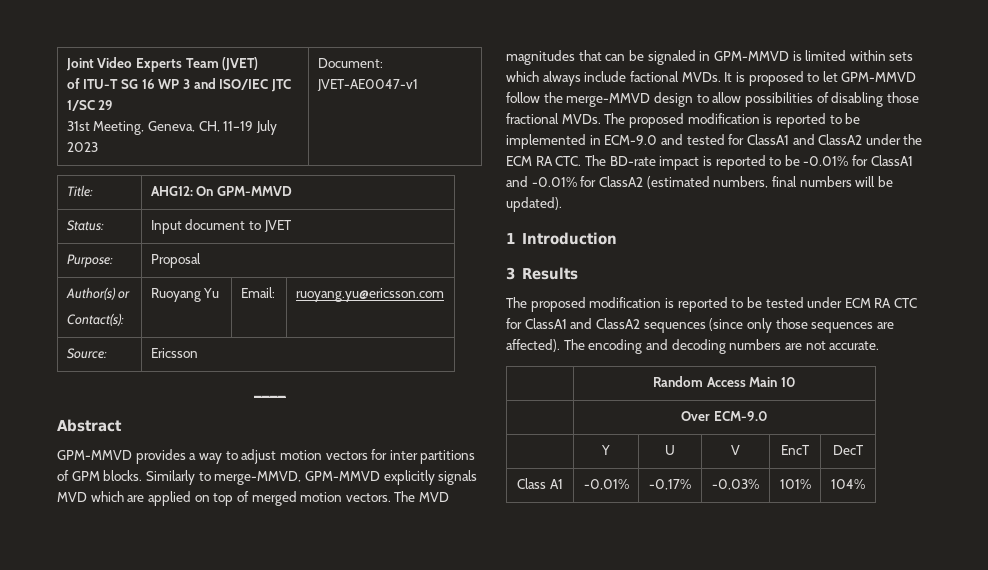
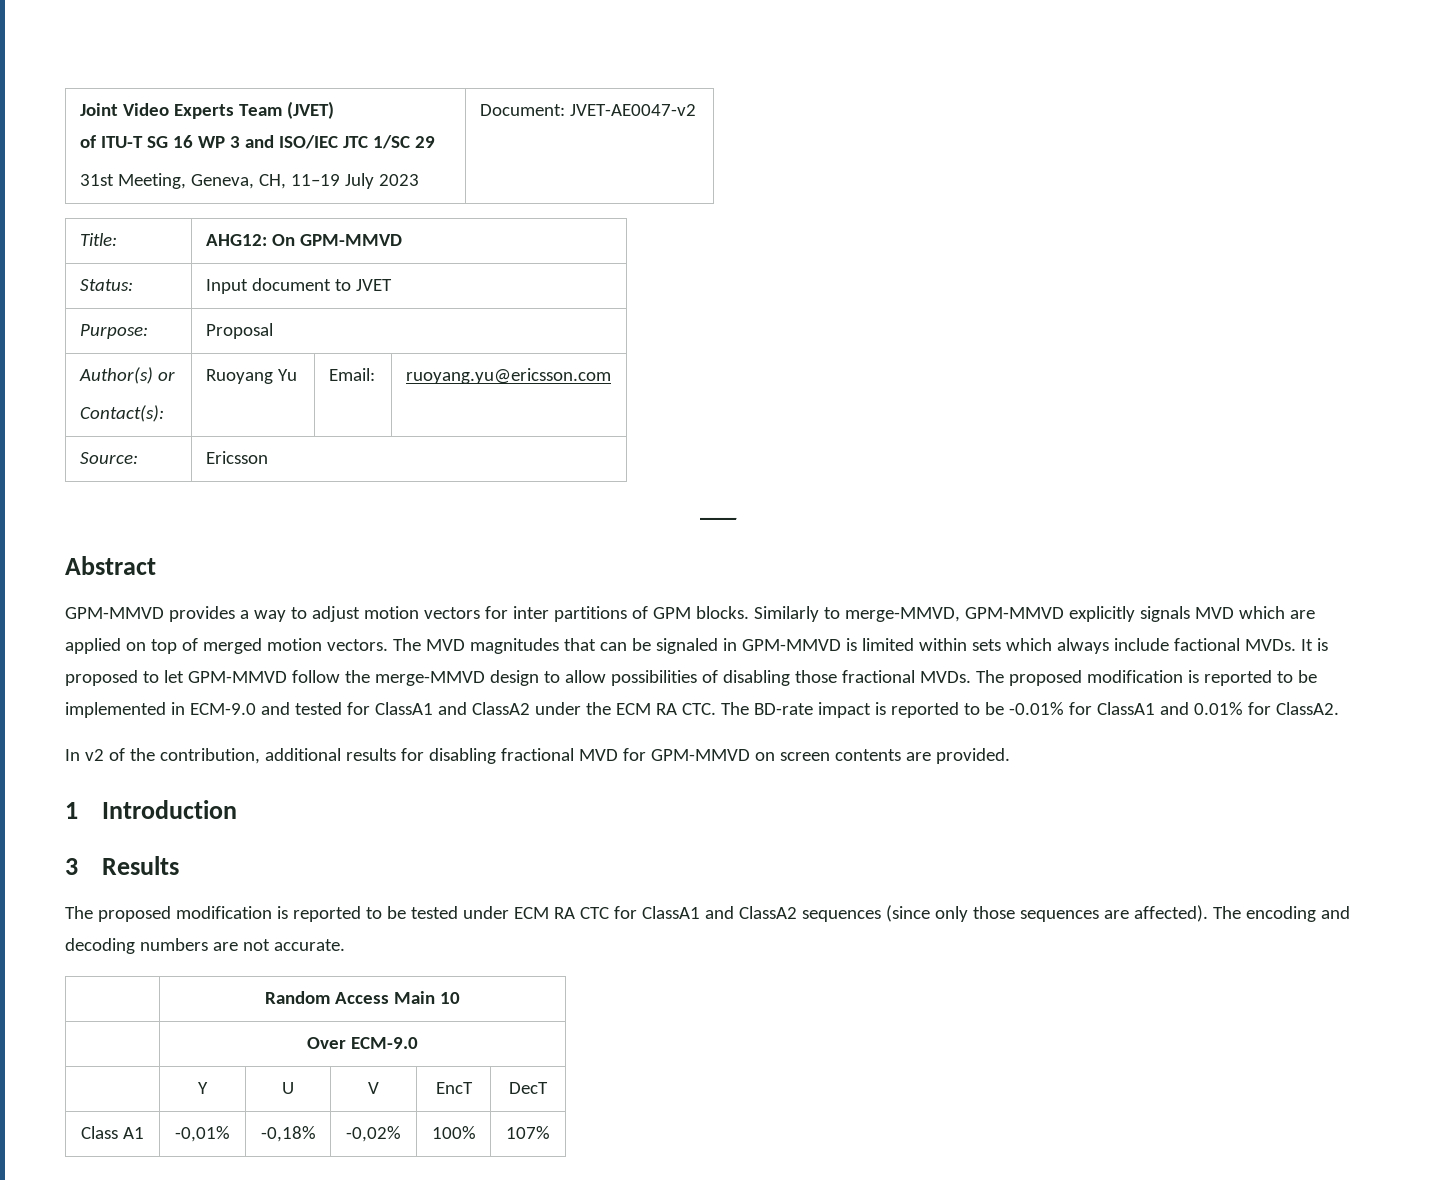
[316,79,418,91] JVET-AE0047-v1 -> [569,104,696,116] JVET-AE0047-v2
[531,176,893,189] [506,197,562,212] -0.01% for ClassA2 (estimated numbers, final numbers will be updated). -> [1193,702,1339,715] [65,748,1010,764] 0.01% for ClassA2. // In v2 of the contribution, additional results for disabling fractional MVD for GPM-MMVD on screen contents are provided.
[649,479,691,490] [712,479,759,490] [779,479,811,489] [831,479,865,489] -0,17% | -0,03% | 101% | 104% -> [260,1126,316,1142] [346,1126,401,1142] [431,1126,476,1139] [506,1126,550,1139] -0,18% | -0,02% | 100% | 107%

